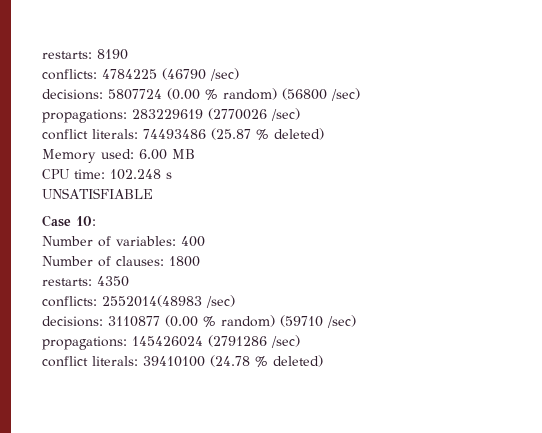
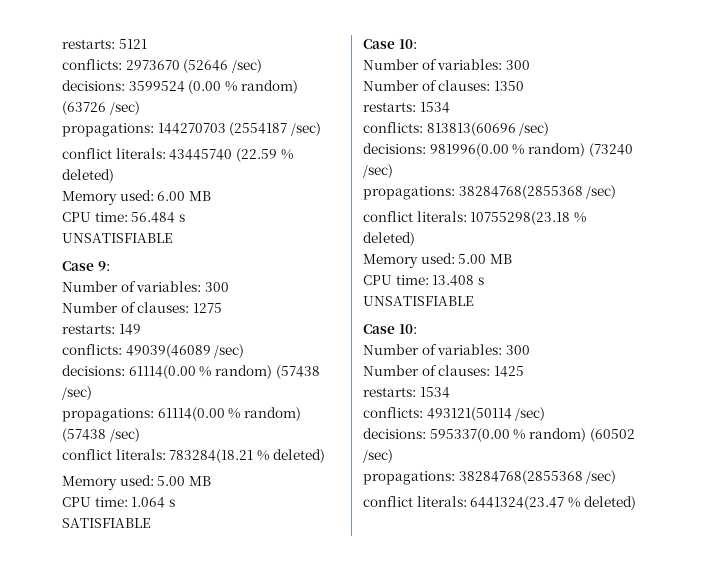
[42,49,128,60] [42,68,239,81] [42,88,360,101] [42,108,300,123] [42,128,251,140] restarts: 8190 // conflicts: 4784225 (46790 /sec) // decisions: 5807724 (0.00 % random) (56800 /sec) // propagations: 283229619 (2770026 /sec) // conflict literals: 74493486 (25.87 -> [62,39,147,49] [62,59,262,73] [62,80,298,94] [62,101,140,115] [62,122,321,137] [62,148,277,162] restarts: 5121 // conflicts: 2973670 (52646 /sec) // decisions: 3599524 (0.00 % random) (63726 /sec) // propagations: 144270703 (2554187 /sec) // conflict literals: 43445740 (22.59
[110,169,161,180] 102.248 -> [131,212,185,223] [62,233,173,243] [62,261,110,271] [62,281,229,292] [62,302,222,313] [62,324,141,335] [62,344,245,358] [62,365,320,379] [62,386,92,400] [62,407,301,422] [62,428,140,442] [62,449,325,463] [62,475,211,490] [62,497,175,508] [62,518,151,528] [363,39,417,49] [363,59,530,70] [363,80,524,91] [363,102,450,113] [363,122,550,136] [363,143,633,157] [363,164,393,178] [363,185,617,200] [363,211,586,225] [363,232,415,246] [363,253,512,268] [363,275,475,286] 56.484 s // UNSATISFIABLE // Case 9: // Number of variables: 300 // Number of clauses: 1275 // restarts: 149 // conflicts: 49039(46089 /sec) // decisions: 61114(0.00 % random) (57438 /sec) // propagations: 61114(0.00 % random) (57438 /sec) // conflict literals: 783284(18.21 % deleted) // Memory used: 5.00 MB // CPU time: 1.064 s // SATISFIABLE // Case 10: // Number of variables: 300 // Number of clauses: 1350 // restarts: 1534 // conflicts: 813813(60696 /sec) // decisions: 981996(0.00 % random) (73240 /sec) // propagations: 38284768(2855368 /sec) // conflict literals: 10755298(23.18 % deleted) // Memory used: 5.00 MB // CPU time: 13.408
[181,236,205,247] [42,256,200,267] [42,276,129,287] [42,295,235,308] [42,315,356,328] [42,335,300,350] [42,355,250,367] 400 // Number of clauses: 1800 // restarts: 4350 // conflicts: 2552014(48983 /sec) // decisions: 3110877 (0.00 % random) (59710 /sec) // propagations: 145426024 (2791286 /sec) // conflict literals: 39410100 (24.78 -> [505,345,530,355] [363,365,524,377] [363,387,450,398] [363,407,546,421] [363,428,635,442] [363,449,393,463] [363,470,617,485] [363,496,565,510] 300 // Number of clauses: 1425 // restarts: 1534 // conflicts: 493121(50114 /sec) // decisions: 595337(0.00 % random) (60502 /sec) // propagations: 38284768(2855368 /sec) // conflict literals: 6441324(23.47

